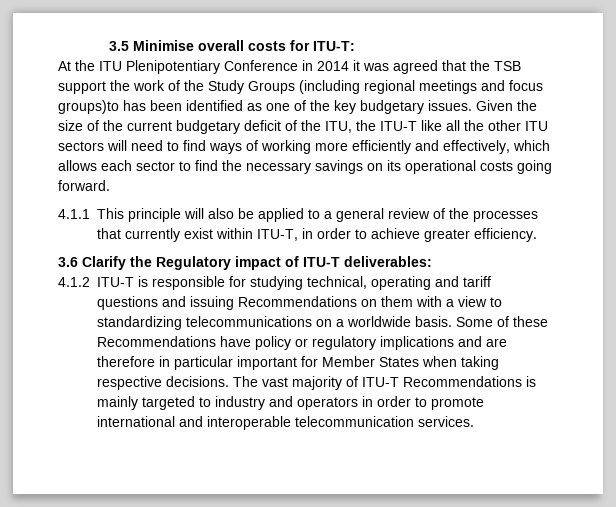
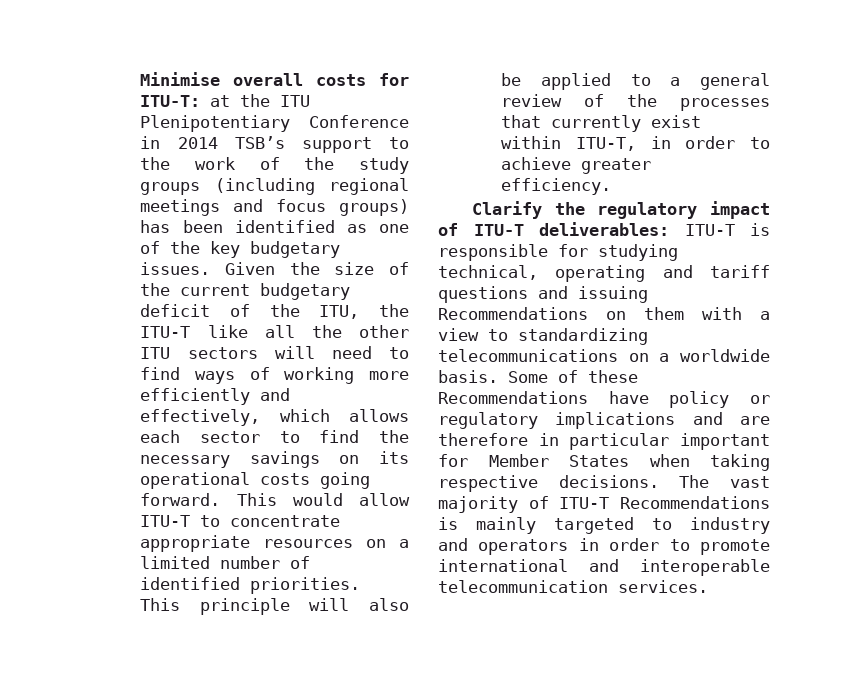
[109,41,130,51] 3.5 -> (140, 79) none
[58,61,71,71] // At -> [210,95,231,107] at
[353,60,521,74] [58,81,106,94] it was agreed that the TSB support -> [234,136,409,153] TSB’s support to
[208,80,295,94] Study Groups -> [358,157,409,174] [140,182,201,195] study groups
[58,100,119,114] groups)to -> [339,199,409,216] groups)
[58,209,90,219] // 4.1.1 -> [236,493,410,506] [140,515,341,527] [140,535,409,552] [140,556,311,569] [140,577,361,594] This would allow ITU-T to concentrate appropriate resources on a limited number of identified priorities.
[58,257,78,267] 3.6 -> (612, 186) none
[156,256,231,270] Regulatory -> [597,202,698,219] regulatory
[58,277,90,287] // 4.1.2 -> (669, 229) none

